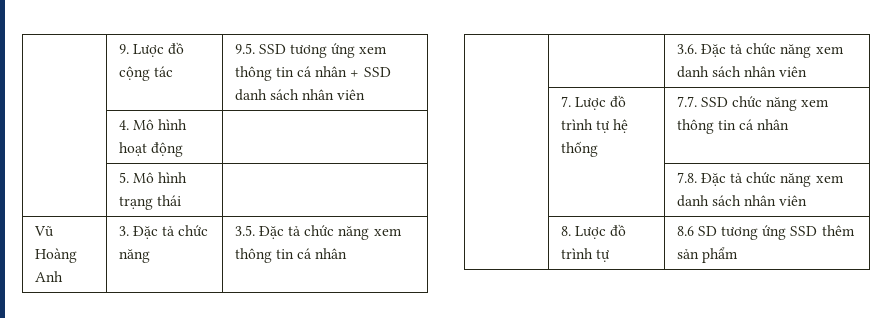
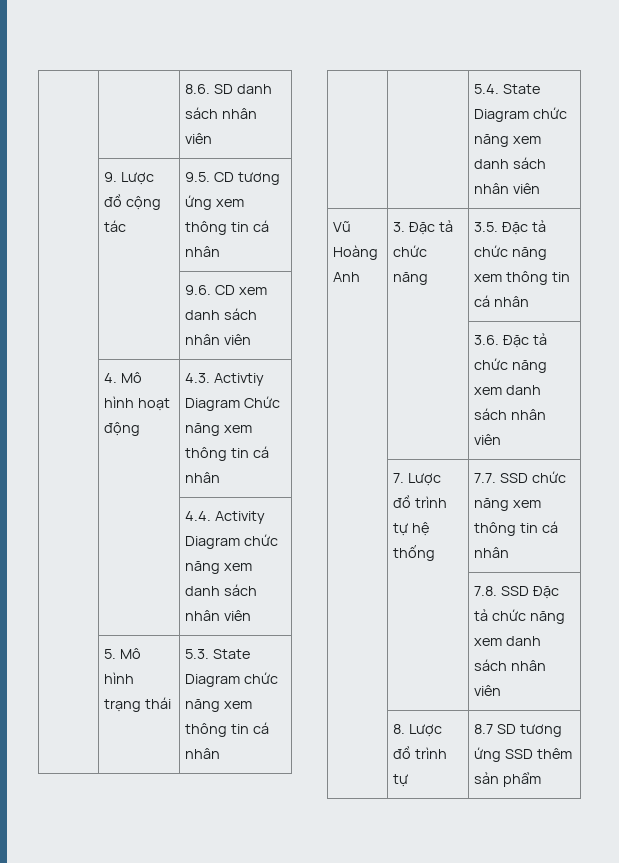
(118, 49) | -> [185,84,273,94] [185,107,258,119] [185,133,213,144] | | 8.6. SD danh sách nhân viên // |
[258,44,286,54] SSD -> [214,172,235,182] CD
[350,67,391,77] + SSD -> [185,285,268,295] // | | 9.6. CD xem
(183, 149) none -> [185,373,265,386] [185,396,281,411] [185,423,253,436] [185,446,270,461] [185,472,221,483] [185,511,266,524] [185,534,279,549] [185,561,253,574] [185,584,258,596] [185,610,252,621] 4.3. Activtiy Diagram Chức năng xem thông tin cá nhân // | | 4.4. Activity Diagram chức năng xem danh sách nhân viên
(181, 200) none -> [185,649,251,659] [185,672,279,687] [185,699,253,712] [185,722,270,737] [185,748,221,759] [474,84,541,94] [474,107,568,122] [474,134,542,147] [474,157,547,169] [474,183,541,194] 5.3. State Diagram chức năng xem thông tin cá nhân // | | 5.4. State Diagram chức năng xem danh sách nhân viên
(697, 177) none -> [501,586,530,596] SSD
[676,226,694,236] 8.6 -> [474,724,494,734] 8.7

